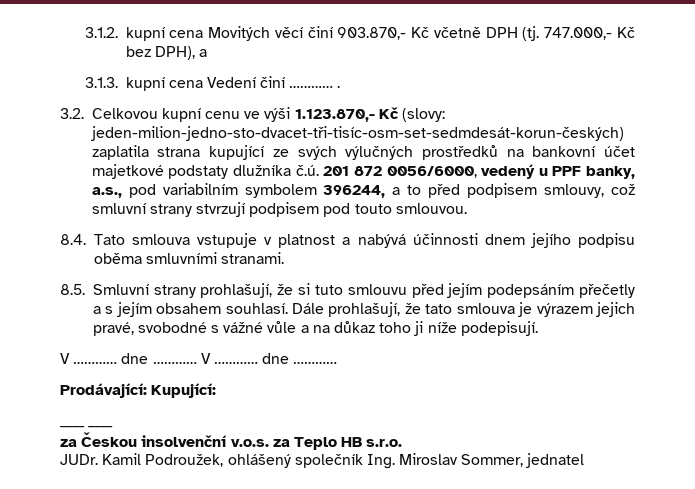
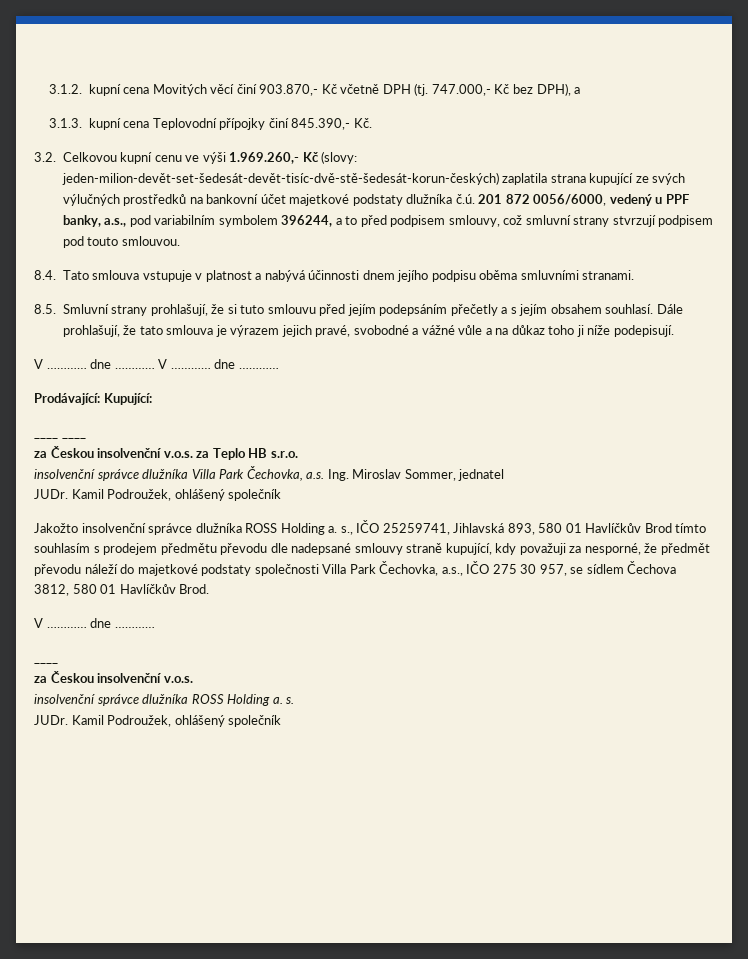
[206,76,341,88] Vedení činí ………… . -> [152,118,372,130] Teplovodní přípojky činí 845.390,- Kč.
[294,109,375,122] 1.123.870,- -> [229,152,300,164] 1.969.260,-
[90,126,624,141] jeden-milion-jedno-sto-dvacet-tři-tisíc-osm-set-sedmdesát-korun-českých) -> [61,172,499,185] jeden-milion-devět-set-šedesát-devět-tisíc-dvě-stě-šedesát-korun-českých)
[211,325,220,333] s -> [412,328,419,335] a
[60,453,585,469] // JUDr. Kamil Podroužek, ohlášený společník Ing. Miroslav Sommer, jednatel -> [34,466,505,481] [34,489,282,501] [34,520,707,535] [34,543,710,555] [34,561,677,576] [34,584,210,596] [34,618,155,628] [34,662,58,664] [34,671,193,683] [34,694,295,706] [34,715,282,727] // insolvenční správce dlužníka Villa Park Čechovka, a.s. Ing. Miroslav Sommer, jednatel // JUDr. Kamil Podroužek, ohlášený společník // Jakožto insolvenční správce dlužníka ROSS Holding a. s., IČO 25259741, Jihlavská 893, 580 01 Havlíčkův Brod tímto souhlasím s prodejem předmětu převodu dle nadepsané smlouvy straně kupující, kdy považuji za nesporné, že předmět převodu náleží do majetkové podstaty společnosti Villa Park Čechovka, a.s., IČO 275 30 957, se sídlem Čechova 3812, 580 01 Havlíčkův Brod. // V ………… dne ………… // ____ // za Českou insolvenční v.o.s. // insolvenční správce dlužníka ROSS Holding a. s. // JUDr. Kamil Podroužek, ohlášený společník

